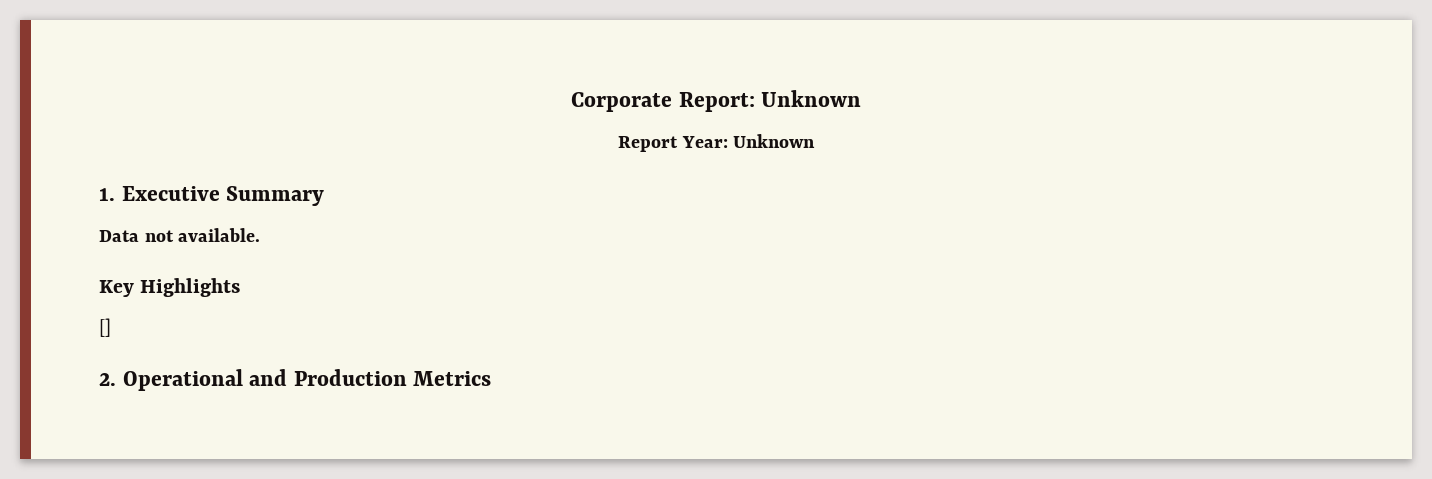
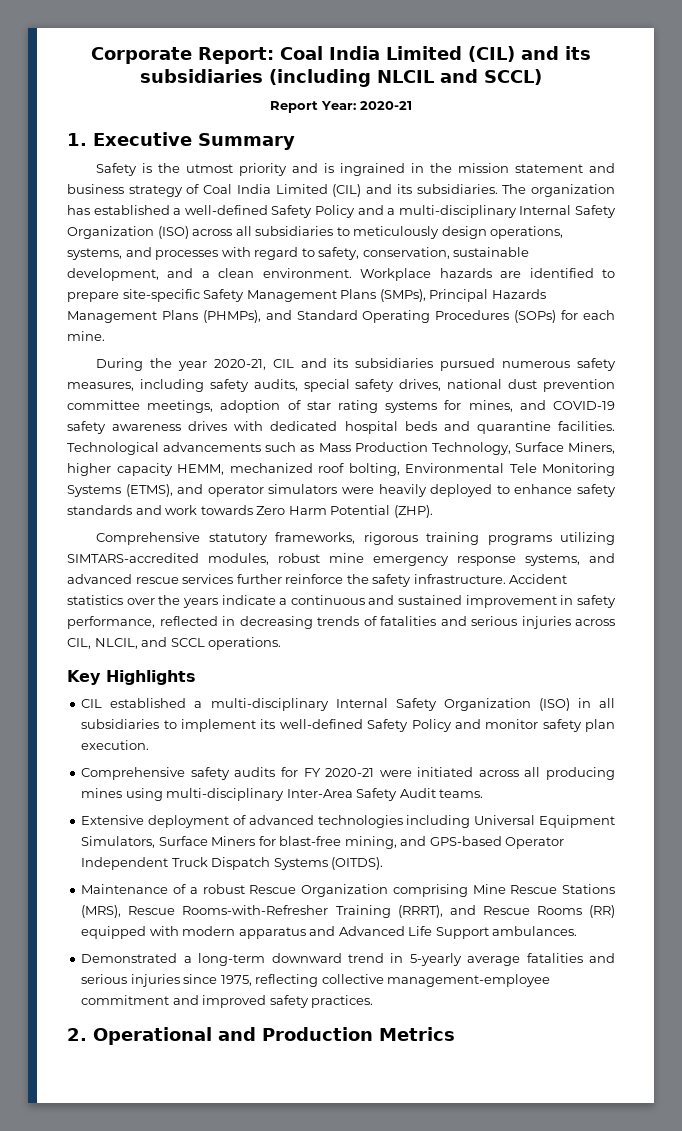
[761,90,862,107] Unknown -> [280,46,591,62] [140,69,542,87] Coal India Limited (CIL) and its subsidiaries (including NLCIL and SCCL)
[733,134,816,148] Unknown -> [359,101,412,110] 2020-21
[99,228,261,242] [99,278,241,297] [99,318,111,337] Data not available. // Key Highlights // [] -> [96,163,615,176] [67,184,616,197] [67,205,617,218] [67,226,564,239] [67,247,530,260] [67,268,615,281] [67,289,546,302] [67,310,616,323] [67,331,105,341] [96,358,616,371] [67,379,616,392] [67,400,615,413] [67,421,615,434] [67,442,615,455] [67,463,615,476] [67,484,617,497] [67,505,433,518] [96,532,615,545] [67,553,615,566] [67,574,568,587] [67,595,616,608] [67,616,615,629] [67,637,282,650] [67,670,196,685] [81,698,615,711] [81,719,616,732] [81,740,150,750] [81,767,615,780] [81,788,484,801] [81,815,615,828] [81,836,565,849] [81,857,384,870] [81,884,616,897] [81,905,616,918] [81,926,578,939] [81,953,615,966] [81,974,551,987] [81,995,374,1008] Safety is the utmost priority and is ingrained in the mission statement and business strategy of Coal India Limited (CIL) and its subsidiaries. The organization has established a well-defined Safety Policy and a multi-disciplinary Internal Safety Organization (ISO) across all subsidiaries to meticulously design operations, systems, and processes with regard to safety, conservation, sustainable development, and a clean environment. Workplace hazards are identified to prepare site-specific Safety Management Plans (SMPs), Principal Hazards Management Plans (PHMPs), and Standard Operating Procedures (SOPs) for each mine. // During the year 2020-21, CIL and its subsidiaries pursued numerous safety measures, including safety audits, special safety drives, national dust prevention committee meetings, adoption of star rating systems for mines, and COVID-19 safety awareness drives with dedicated hospital beds and quarantine facilities. Technological advancements such as Mass Production Technology, Surface Miners, higher capacity HEMM, mechanized roof bolting, Environmental Tele Monitoring Systems (ETMS), and operator simulators were heavily deployed to enhance safety standards and work towards Zero Harm Potential (ZHP). // Comprehensive statutory frameworks, rigorous training programs utilizing SIMTARS-accredited modules, robust mine emergency response systems, and advanced rescue services further reinforce the safety infrastructure. Accident statistics over the years indicate a continuous and sustained improvement in safety performance, reflected in decreasing trends of fatalities and serious injuries across CIL, NLCIL, and SCCL operations. // Key Highlights // CIL established a multi-disciplinary Internal Safety Organization (ISO) in all subsidiaries to implement its well-defined Safety Policy and monitor safety plan execution. // Comprehensive safety audits for FY 2020-21 were initiated across all producing mines using multi-disciplinary Inter-Area Safety Audit teams. // Extensive deployment of advanced technologies including Universal Equipment Simulators, Surface Miners for blast-free mining, and GPS-based Operator Independent Truck Dispatch Systems (OITDS). // Maintenance of a robust Rescue Organization comprising Mine Rescue Stations (MRS), Rescue Rooms-with-Refresher Training (RRRT), and Rescue Rooms (RR) equipped with modern apparatus and Advanced Life Support ambulances. // Demonstrated a long-term downward trend in 5-yearly average fatalities and serious injuries since 1975, reflecting collective management-employee commitment and improved safety practices.

